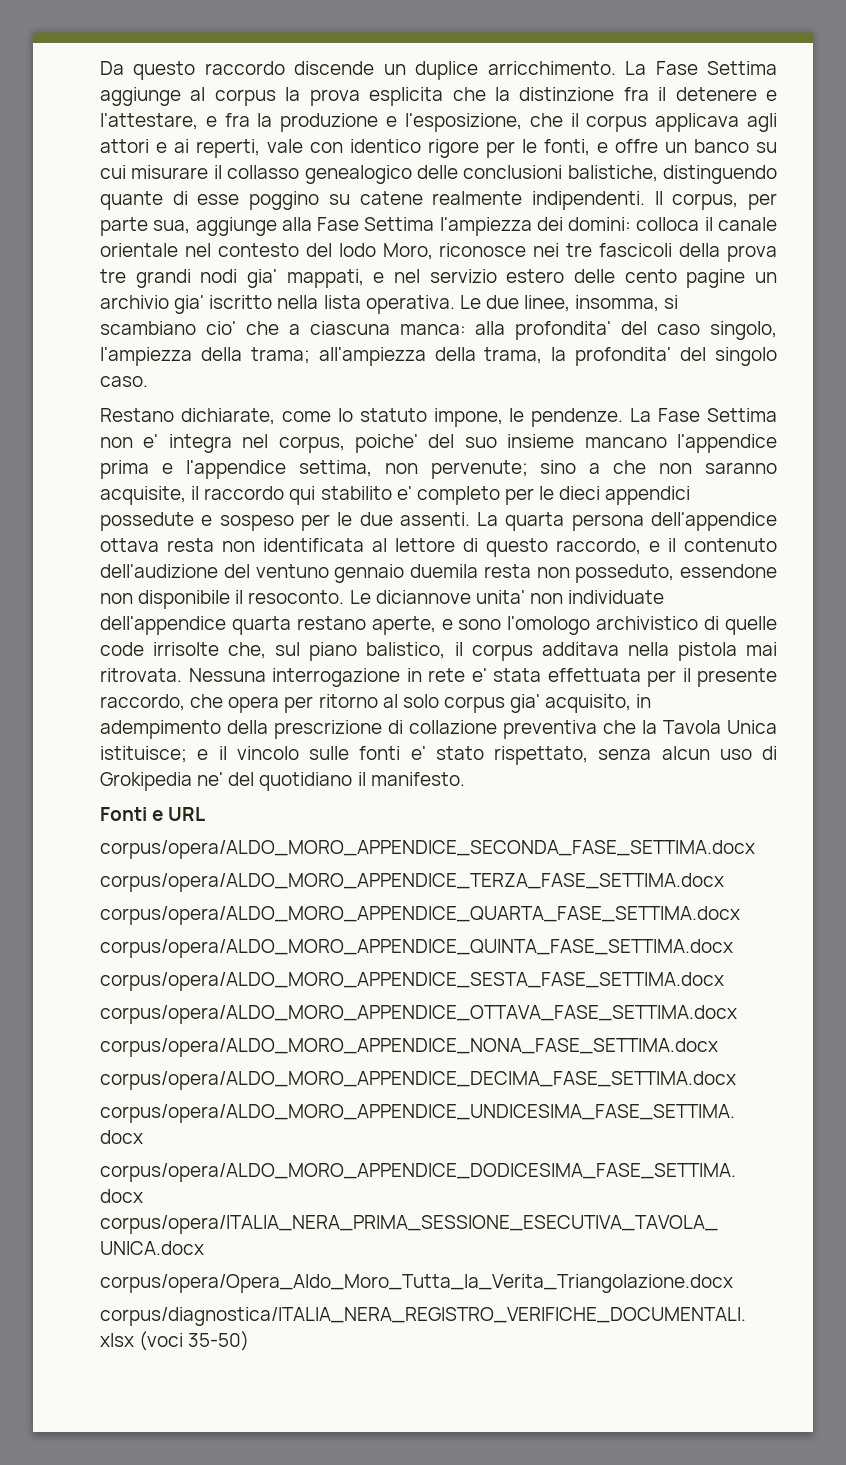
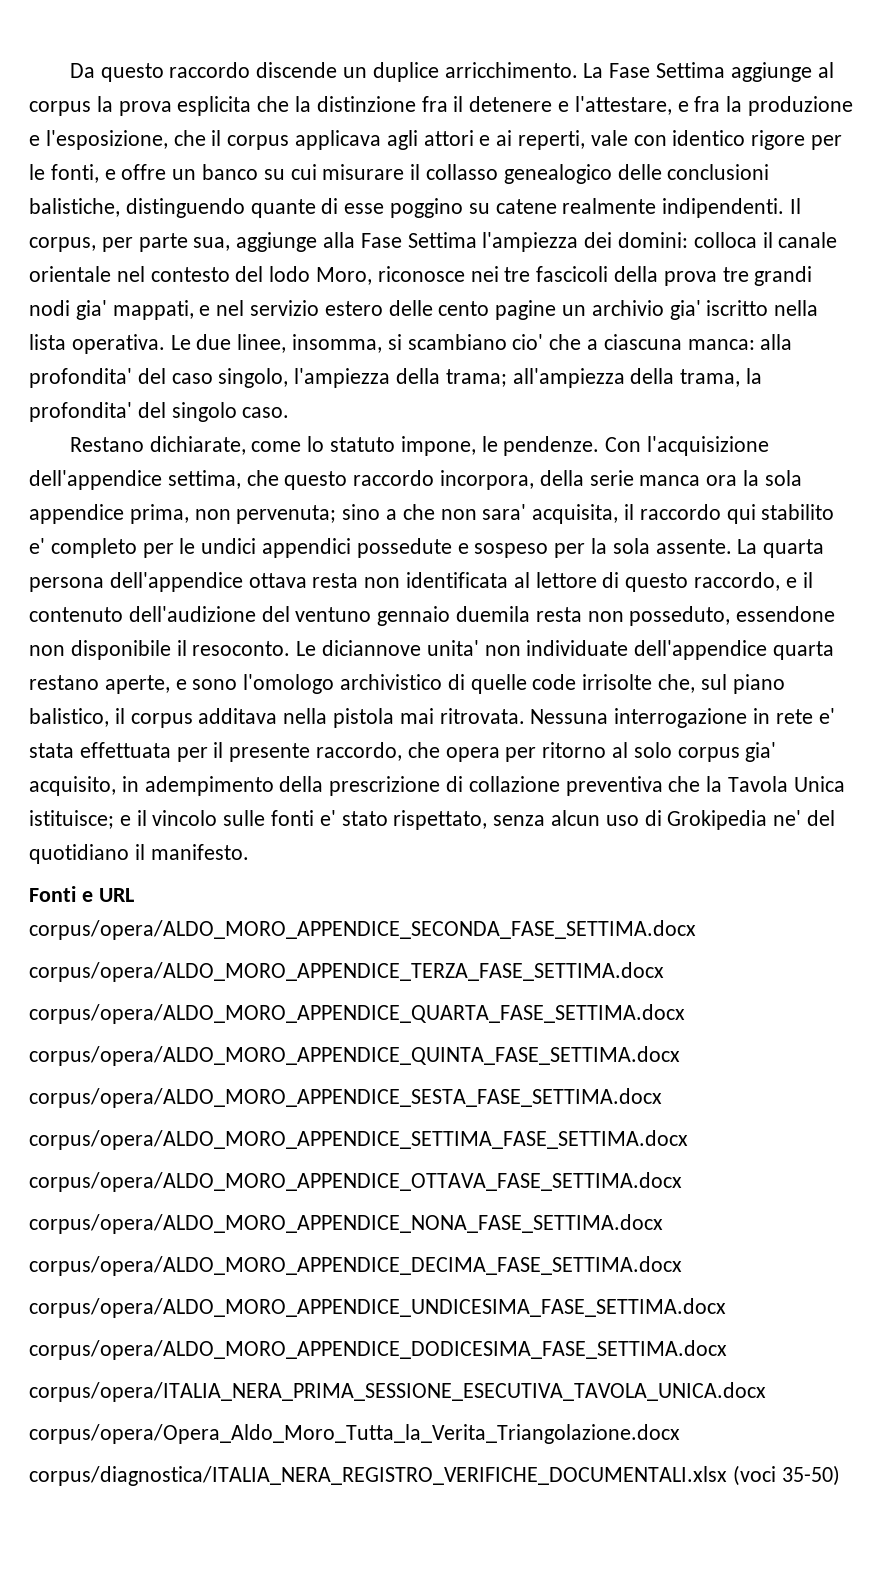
[630,408,777,422] [100,434,777,453] [100,460,528,479] La Fase Settima non e' integra nel corpus, poiche' del suo insieme mancano l'appendice prima e l'appendice settima, non pervenute; -> [605,436,770,456] [29,470,802,490] [29,504,337,524] Con l'acquisizione dell'appendice settima, che questo raccordo incorpora, della serie manca ora la sola appendice prima, non pervenuta;
[704,462,777,474] [100,486,186,505] saranno acquisite, -> [482,504,619,524] sara' acquisita,
[559,486,601,500] dieci -> [201,538,257,554] undici
[337,512,470,526] le due assenti. -> [591,538,732,554] la sola assente.
(724, 981) none -> [29,1130,688,1150] // corpus/opera/ALDO_MORO_APPENDICE_SETTIMA_FASE_SETTIMA.docx

